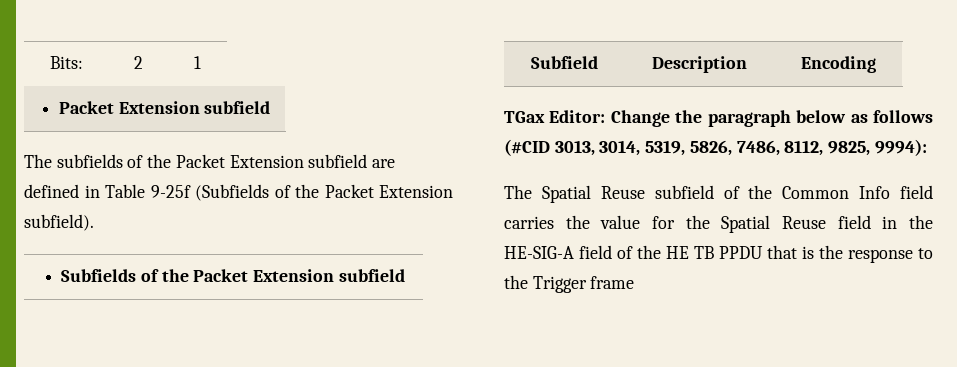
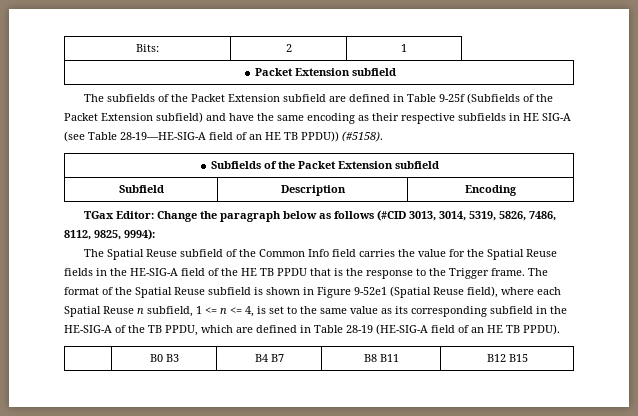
[24,214,94,231] subfield). -> [156,112,571,124] [64,131,383,142] subfield) and have the same encoding as their respective subfields in HE SIG-A (see Table 28-19—HE-SIG-A field of an HE TB PPDU)) (#5158).
[837,215,871,229] field -> [64,268,93,276] fields
[590,276,635,289] frame -> [491,268,548,276] [64,286,561,298] [64,306,567,317] [64,324,560,336] [149,354,179,362] [254,354,284,362] [363,354,399,362] [486,354,528,362] frame. The format of the Spatial Reuse subfield is shown in Figure 9-52e1 (Spatial Reuse field), where each Spatial Reuse n subfield, 1 <= n <= 4, is set to the same value as its corresponding subfield in the HE-SIG-A of the TB PPDU, which are defined in Table 28-19 (HE-SIG-A field of an HE TB PPDU). // | B0 B3 | B4 B7 | B8 B11 | B12 B15

